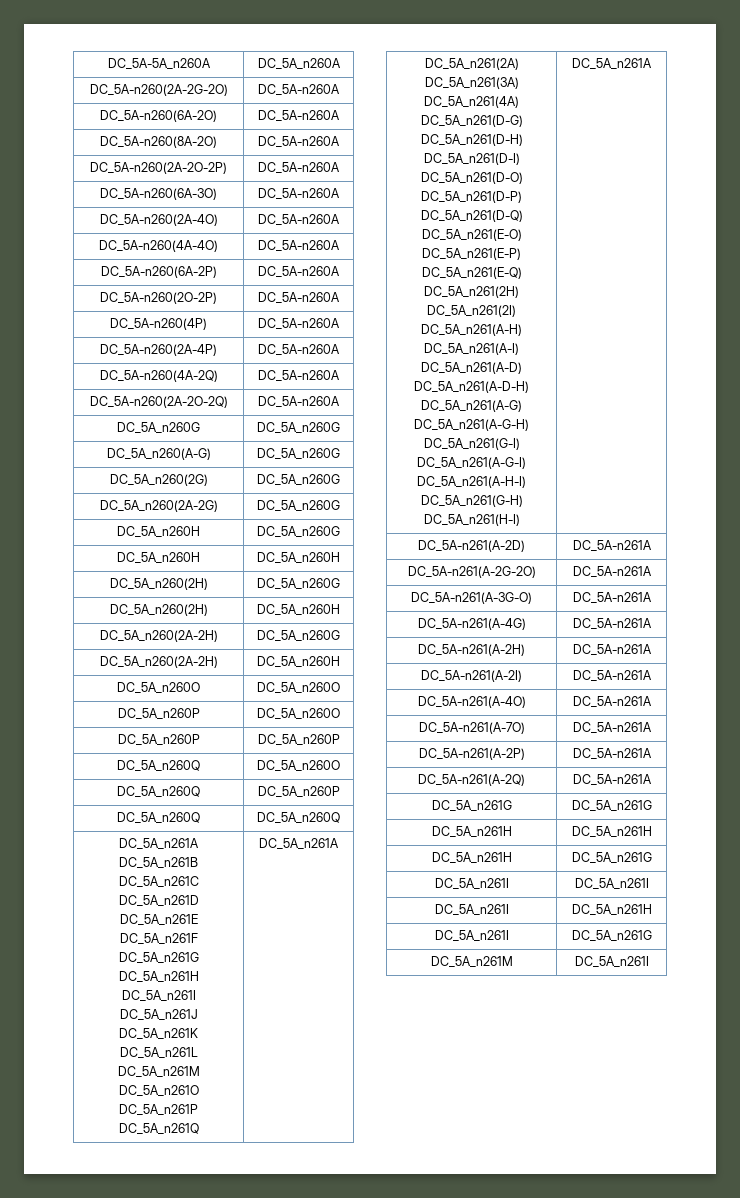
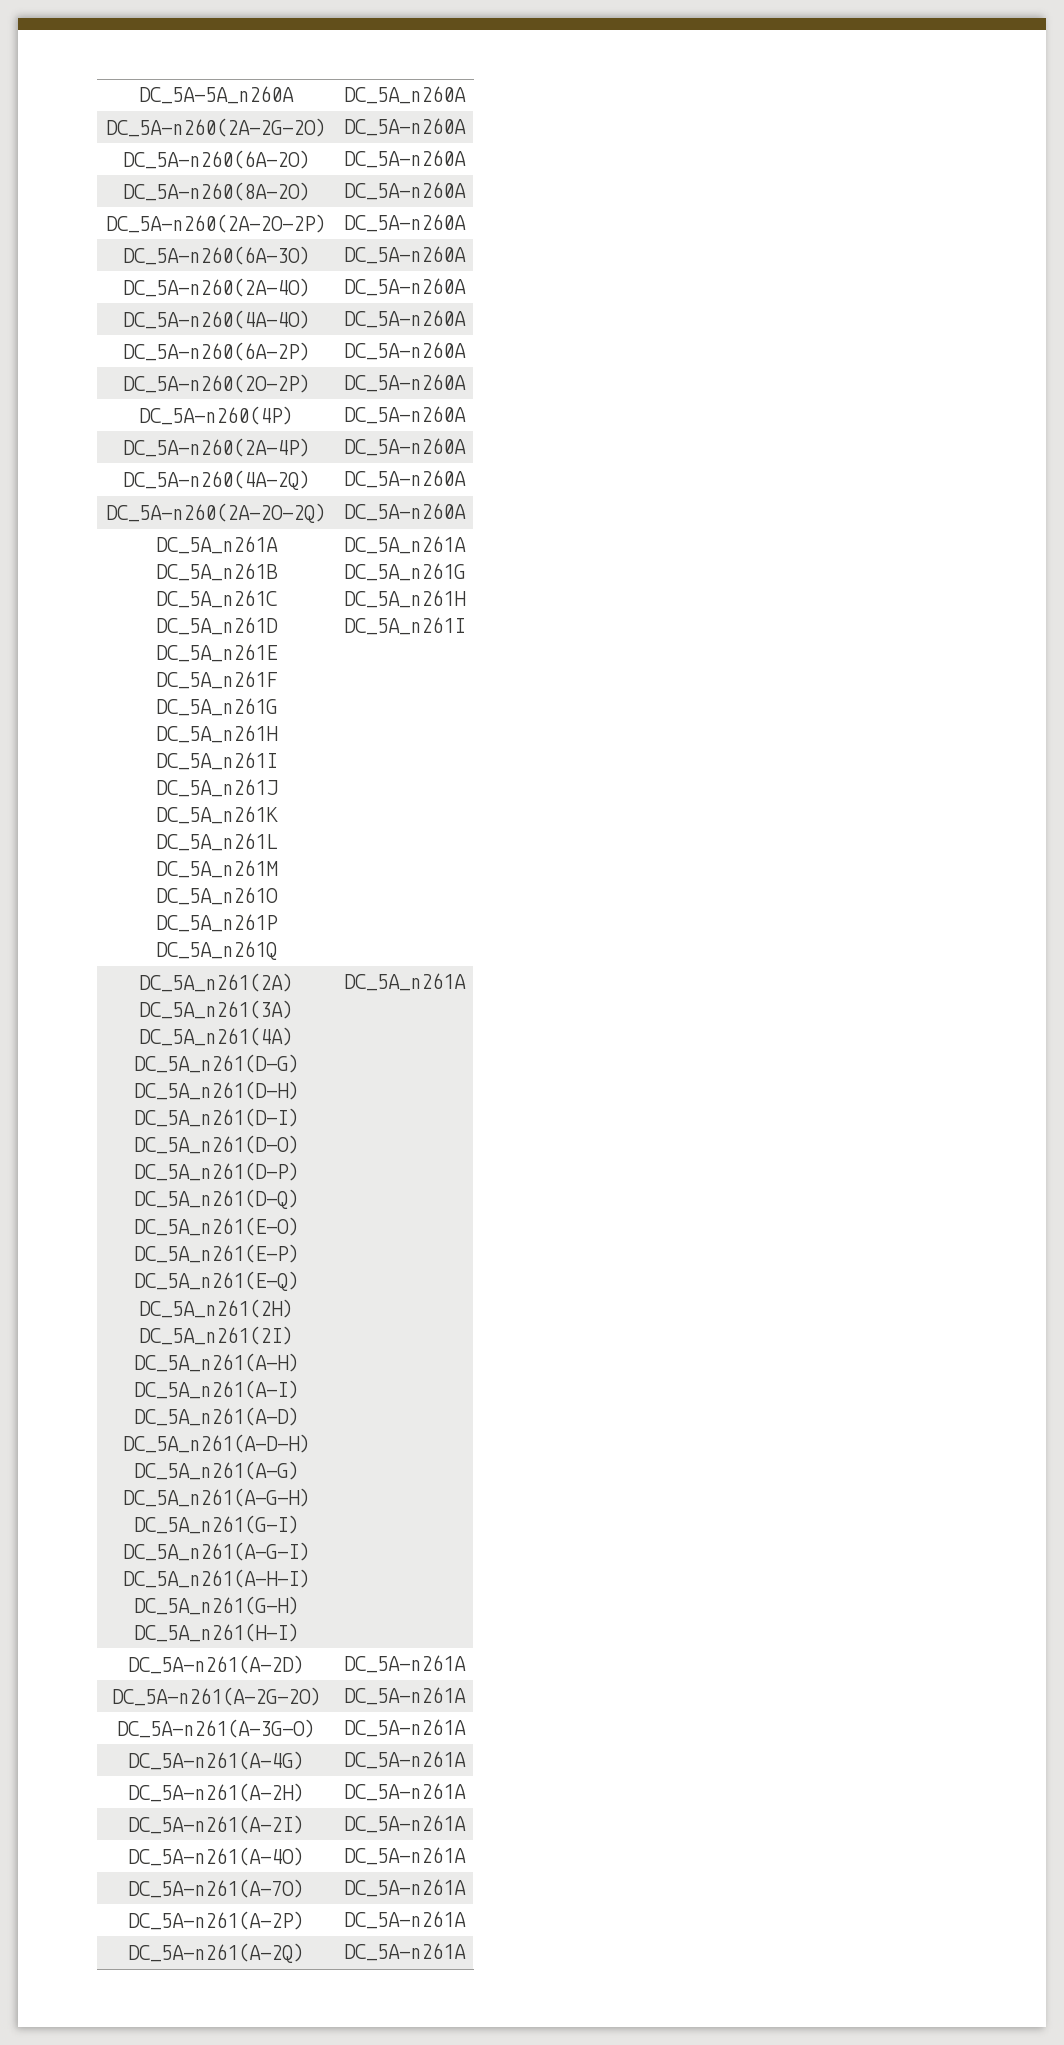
[117,422,200,433] [257,422,340,433] [106,448,211,460] [257,448,340,459] [109,474,208,486] [257,474,340,485] [99,500,218,512] [257,500,340,511] [117,526,200,537] [257,526,340,537] [117,552,200,563] [257,552,340,563] [109,578,208,590] [257,578,340,589] [109,604,208,616] [257,604,340,615] [99,630,218,642] [257,630,340,641] [99,656,218,668] [257,656,340,667] [117,682,200,693] [257,682,340,693] [117,708,200,719] [257,708,340,719] [117,734,200,745] [257,734,340,745] [117,760,200,771] [257,760,340,771] [117,786,200,797] [257,786,340,797] [117,812,200,823] [257,812,340,823] // DC_5A_n260G | DC_5A_n260G // DC_5A_n260(A-G) | DC_5A_n260G // DC_5A_n260(2G) | DC_5A_n260G // DC_5A_n260(2A-2G) | DC_5A_n260G // DC_5A_n260H | DC_5A_n260G // DC_5A_n260H | DC_5A_n260H // DC_5A_n260(2H) | DC_5A_n260G // DC_5A_n260(2H) | DC_5A_n260H // DC_5A_n260(2A-2H) | DC_5A_n260G // DC_5A_n260(2A-2H) | DC_5A_n260H // DC_5A_n260O | DC_5A_n260O // DC_5A_n260P | DC_5A_n260O // DC_5A_n260P | DC_5A_n260P // DC_5A_n260Q | DC_5A_n260O // DC_5A_n260Q | DC_5A_n260P // DC_5A_n260Q | DC_5A_n260Q -> (466, 512) none
(339, 843) none -> [343,563,465,581] [343,590,466,608] [343,617,465,635] // DC_5A_n261G // DC_5A_n261H // DC_5A_n261I
[431,800,512,811] [571,800,652,811] [431,826,512,837] [571,826,652,837] [431,852,512,863] [571,852,652,863] [434,878,509,889] [574,878,649,889] [434,904,509,915] [571,904,652,915] [434,930,509,941] [571,930,652,941] [430,956,513,967] [574,956,649,967] // DC_5A_n261G | DC_5A_n261G // DC_5A_n261H | DC_5A_n261H // DC_5A_n261H | DC_5A_n261G // DC_5A_n261I | DC_5A_n261I // DC_5A_n261I | DC_5A_n261H // DC_5A_n261I | DC_5A_n261G // DC_5A_n261M | DC_5A_n261I -> (466, 1952) none

